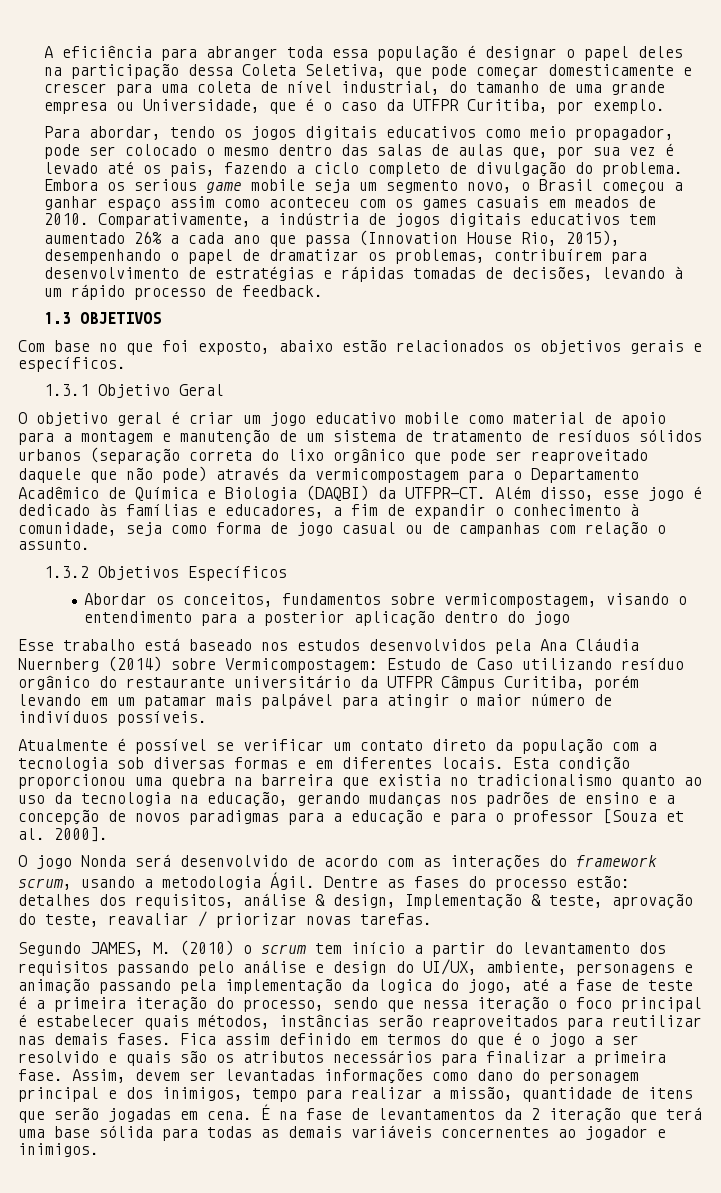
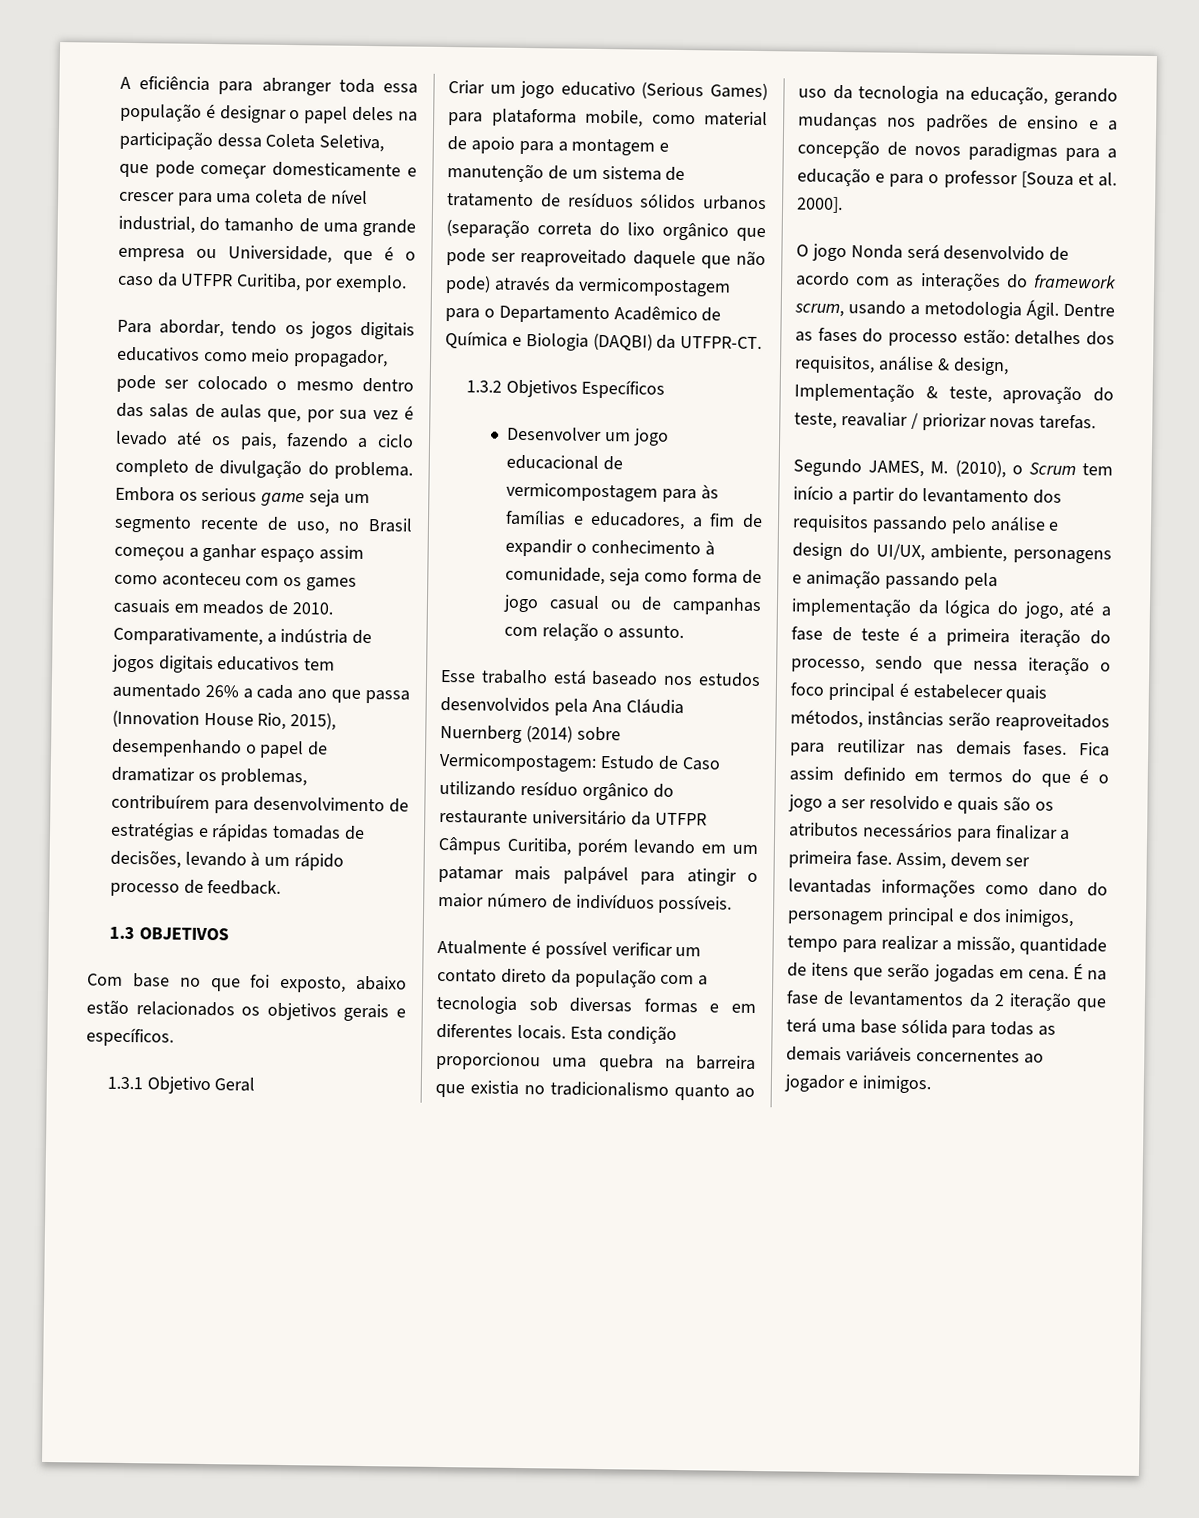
[250,179,305,191] mobile -> (306, 499) none
[466,182,530,193] novo, o -> [199,516,360,535] recente de uso, no
[18,411,459,426] O objetivo geral é criar um jogo educativo mobile -> [448,80,768,101] [448,108,643,128] Criar um jogo educativo (Serious Games) para plataforma mobile,
[495,486,702,501] [18,504,90,516] Além disso, esse jogo é dedicado -> [465,379,666,399] [507,426,670,446] [506,454,624,471] [506,482,698,503] // 1.3.2 Objetivos Específicos // Desenvolver um jogo educacional de vermicompostagem para
[43,566,287,581] [84,593,688,608] [84,610,571,626] // 1.3.2 Objetivos Específicos // Abordar os conceitos, fundamentos sobre vermicompostagem, visando o entendimento para a posterior aplicação dentro do jogo -> (684, 632) none
[216,742,234,751] se -> (608, 950) none
[180,940,306,956] (2010) o scrum -> [954,459,1076,479] (2010), o Scrum
[378,979,432,993] logica -> [944,599,992,618] lógica

